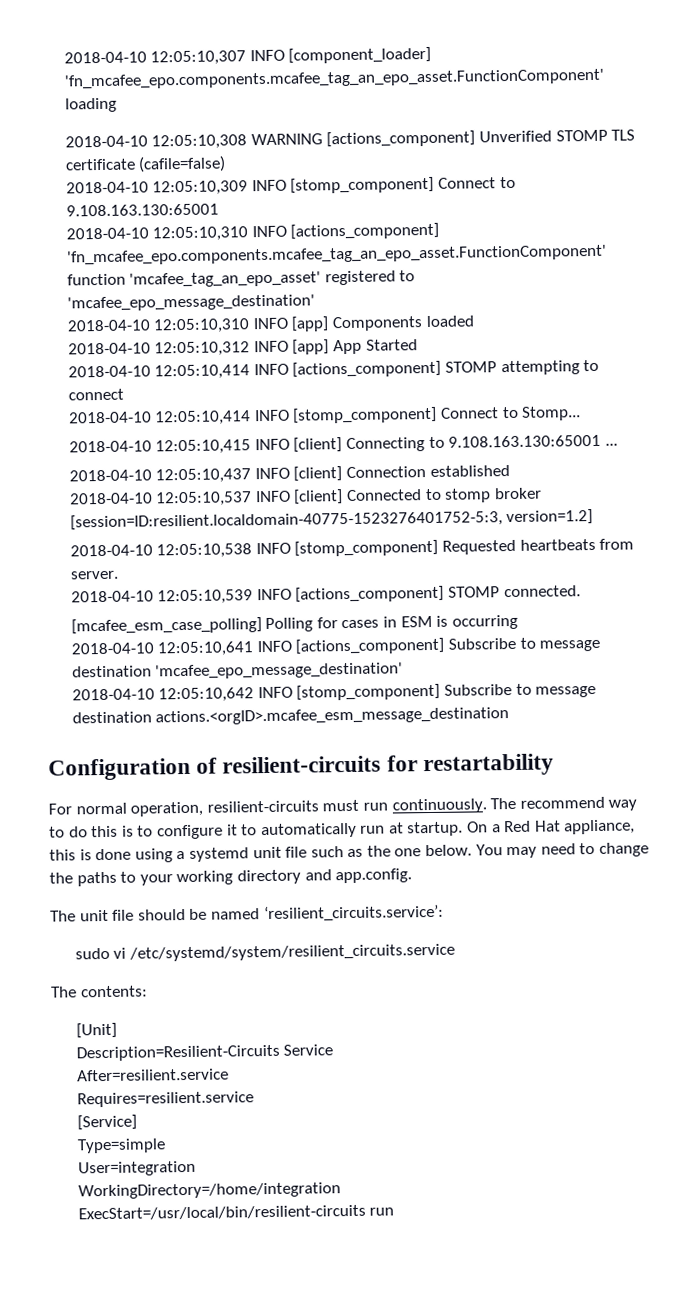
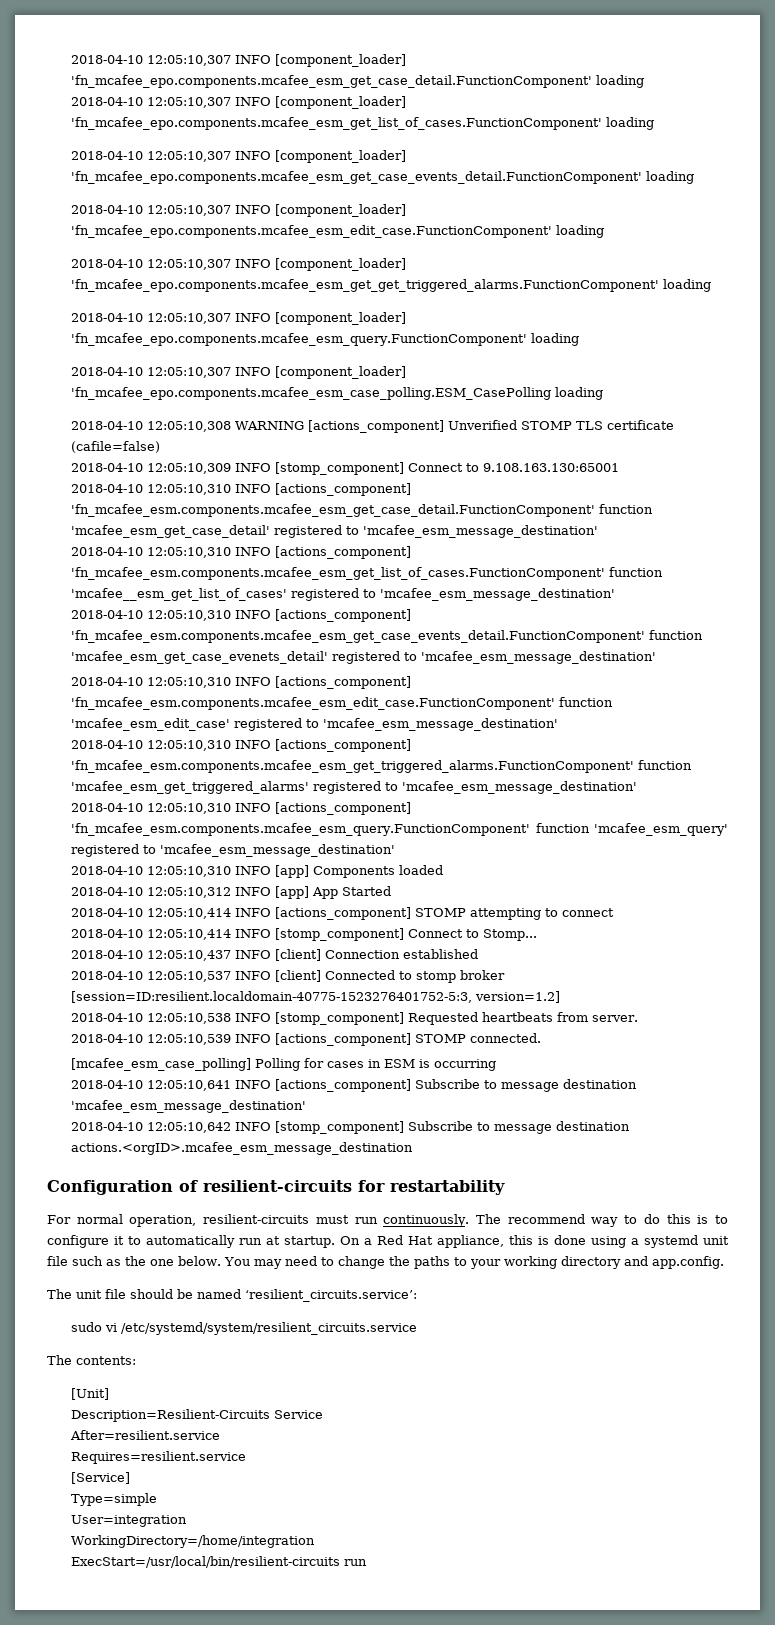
[63,46,432,66] [63,68,605,90] 2018-04-10 12:05:10,307 INFO [component_loader] 'fn_mcafee_epo.components.mcafee_tag_an_epo_asset.FunctionComponent' -> [71,54,407,67] [71,75,645,88] [71,96,407,109] [71,117,655,130] [71,150,407,163] [71,171,695,184] [71,204,407,217] [71,225,605,238] [71,258,407,271] [71,279,712,292] [71,312,407,325] [71,333,580,346] [71,366,407,379] [71,387,552,400] 2018-04-10 12:05:10,307 INFO [component_loader] 'fn_mcafee_epo.components.mcafee_esm_get_case_detail.FunctionComponent' loading // 2018-04-10 12:05:10,307 INFO [component_loader] 'fn_mcafee_epo.components.mcafee_esm_get_list_of_cases.FunctionComponent' loading // 2018-04-10 12:05:10,307 INFO [component_loader] 'fn_mcafee_epo.components.mcafee_esm_get_case_events_detail.FunctionComponent' loading // 2018-04-10 12:05:10,307 INFO [component_loader] 'fn_mcafee_epo.components.mcafee_esm_edit_case.FunctionComponent' loading // 2018-04-10 12:05:10,307 INFO [component_loader] 'fn_mcafee_epo.components.mcafee_esm_get_get_triggered_alarms.FunctionComponent' loading // 2018-04-10 12:05:10,307 INFO [component_loader] 'fn_mcafee_epo.components.mcafee_esm_query.FunctionComponent' loading // 2018-04-10 12:05:10,307 INFO [component_loader] 'fn_mcafee_epo.components.mcafee_esm_case_polling.ESM_CasePolling
[66,244,607,266] [66,270,416,288] [66,294,315,312] 'fn_mcafee_epo.components.mcafee_tag_an_epo_asset.FunctionComponent' function 'mcafee_tag_an_epo_asset' registered to 'mcafee_epo_message_destination' -> [71,504,654,517] [71,525,599,538] [71,546,412,559] [71,567,664,580] [71,588,616,601] [71,609,412,622] [71,630,704,643] [71,651,657,664] [71,676,412,689] [71,697,614,710] [71,718,559,731] [71,739,412,752] [71,760,693,773] [71,781,638,794] [71,802,412,815] [71,823,728,836] [71,844,396,857] 'fn_mcafee_esm.components.mcafee_esm_get_case_detail.FunctionComponent' function 'mcafee_esm_get_case_detail' registered to 'mcafee_esm_message_destination' // 2018-04-10 12:05:10,310 INFO [actions_component] 'fn_mcafee_esm.components.mcafee_esm_get_list_of_cases.FunctionComponent' function 'mcafee__esm_get_list_of_cases' registered to 'mcafee_esm_message_destination' // 2018-04-10 12:05:10,310 INFO [actions_component] 'fn_mcafee_esm.components.mcafee_esm_get_case_events_detail.FunctionComponent' function 'mcafee_esm_get_case_evenets_detail' registered to 'mcafee_esm_message_destination' // 2018-04-10 12:05:10,310 INFO [actions_component] 'fn_mcafee_esm.components.mcafee_esm_edit_case.FunctionComponent' function 'mcafee_esm_edit_case' registered to 'mcafee_esm_message_destination' // 2018-04-10 12:05:10,310 INFO [actions_component] 'fn_mcafee_esm.components.mcafee_esm_get_triggered_alarms.FunctionComponent' function 'mcafee_esm_get_triggered_alarms' registered to 'mcafee_esm_message_destination' // 2018-04-10 12:05:10,310 INFO [actions_component] 'fn_mcafee_esm.components.mcafee_esm_query.FunctionComponent' function 'mcafee_esm_query' registered to 'mcafee_esm_message_destination'
[68,434,618,455] // 2018-04-10 12:05:10,415 INFO [client] Connecting to 9.108.163.130:65001 ... -> (538, 935) none
[155,662,404,680] 'mcafee_epo_message_destination' -> [71,1100,307,1113] 'mcafee_esm_message_destination'

